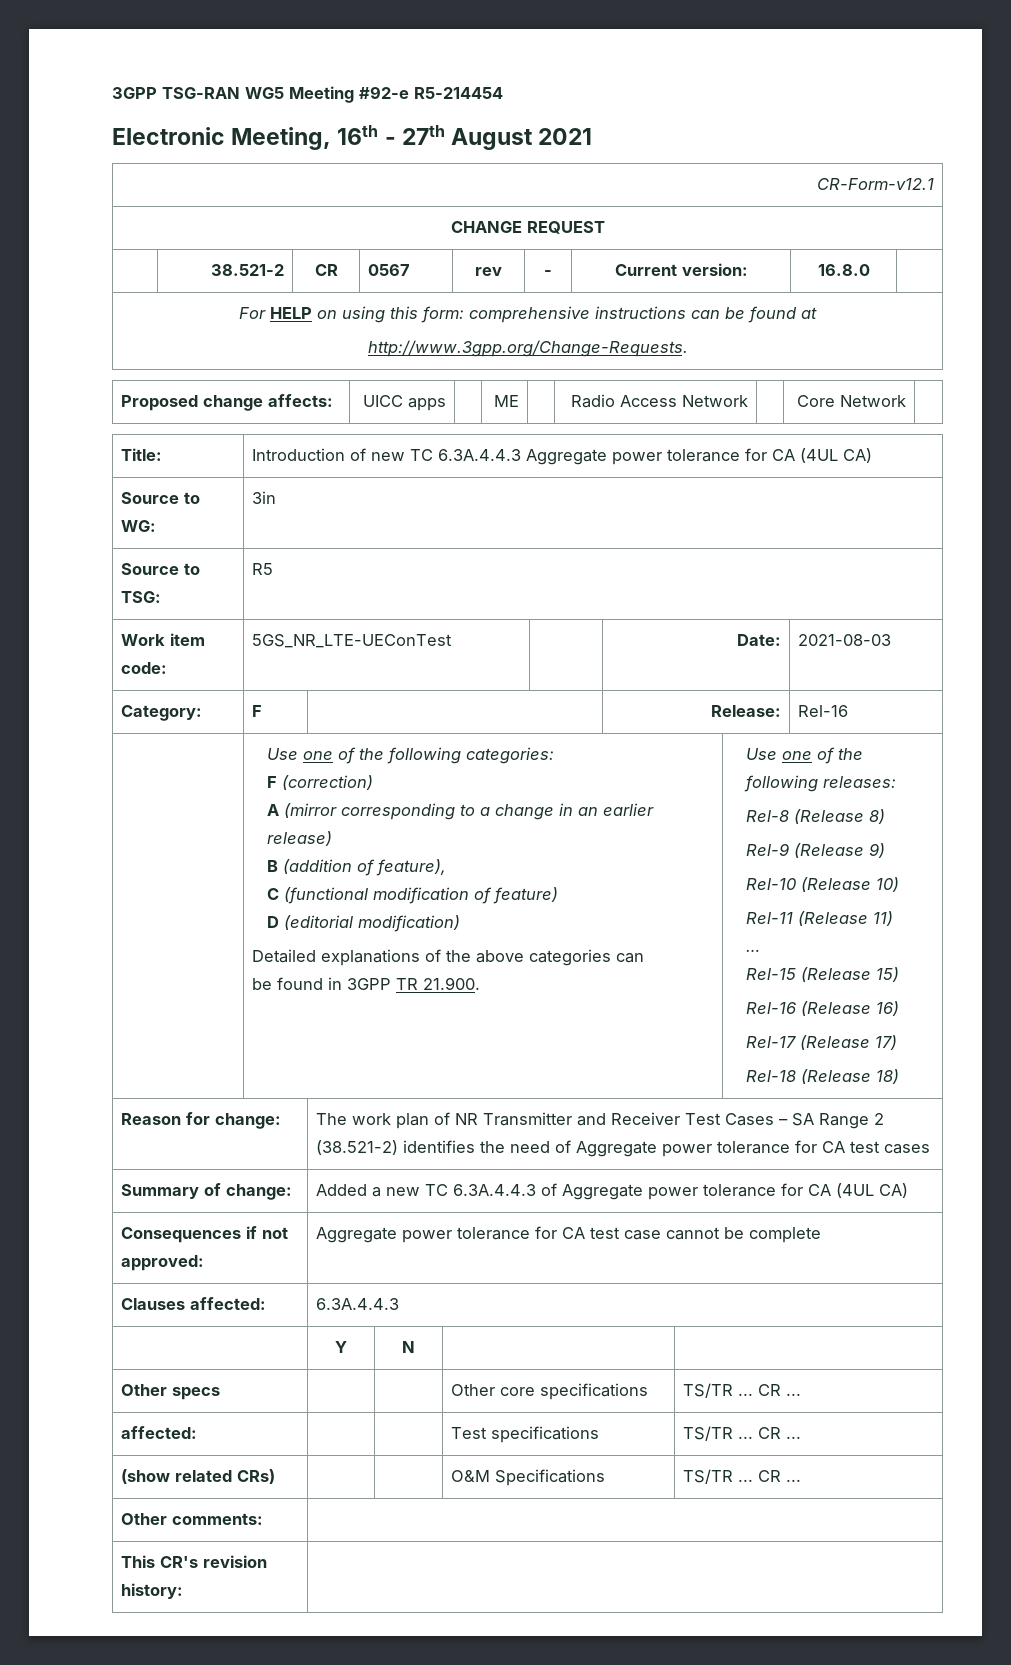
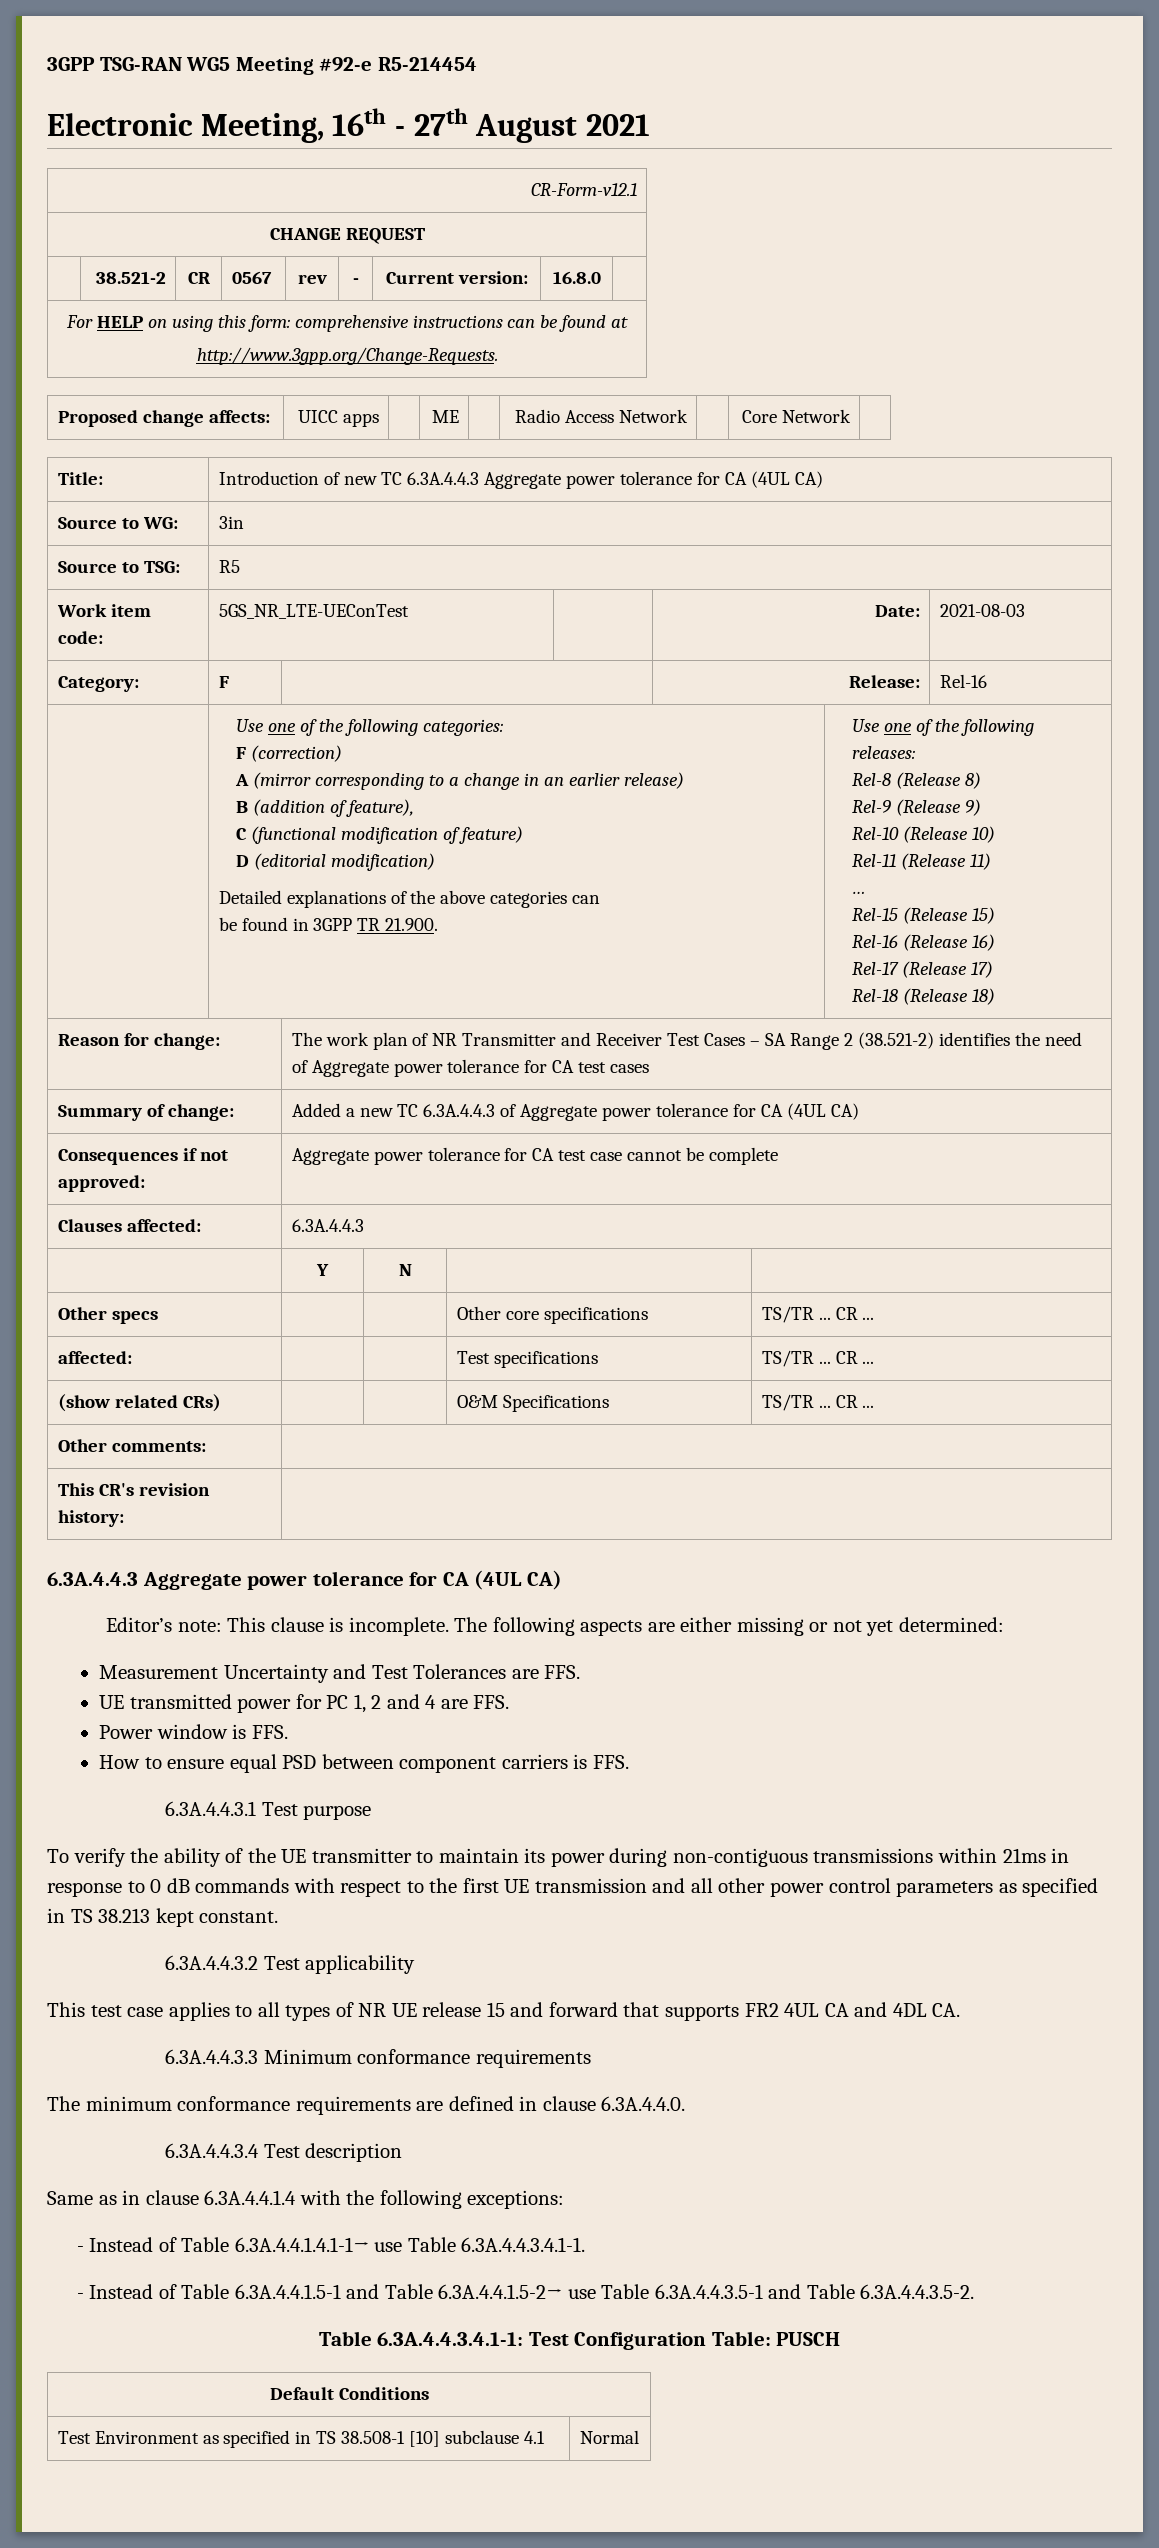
(184, 1591) none -> [47,1570,562,1590] [105,1617,1005,1636] [99,1664,581,1683] [99,1694,510,1713] [99,1724,288,1739] [99,1754,629,1773] [164,1801,372,1820] [47,1848,1070,1867] [47,1878,1099,1897] [47,1908,279,1927] [164,1955,416,1974] [47,2002,961,2021] [164,2049,591,2068] [47,2096,686,2115] [164,2143,403,2162] [47,2190,565,2209] [76,2237,586,2252] [76,2284,975,2299] [318,2331,841,2350] [269,2387,429,2400] [57,2430,546,2448] [579,2430,639,2444] // 6.3A.4.4.3 Aggregate power tolerance for CA (4UL CA) // Editor’s note: This clause is incomplete. The following aspects are either missing or not yet determined: // Measurement Uncertainty and Test Tolerances are FFS. // UE transmitted power for PC 1, 2 and 4 are FFS. // Power window is FFS. // How to ensure equal PSD between component carriers is FFS. // 6.3A.4.4.3.1 Test purpose // To verify the ability of the UE transmitter to maintain its power during non-contiguous transmissions within 21ms in response to 0 dB commands with respect to the first UE transmission and all other power control parameters as specified in TS 38.213 kept constant. // 6.3A.4.4.3.2 Test applicability // This test case applies to all types of NR UE release 15 and forward that supports FR2 4UL CA and 4DL CA. // 6.3A.4.4.3.3 Minimum conformance requirements // The minimum conformance requirements are defined in clause 6.3A.4.4.0. // 6.3A.4.4.3.4 Test description // Same as in clause 6.3A.4.4.1.4 with the following exceptions: // - Instead of Table 6.3A.4.4.1.4.1-1→ use Table 6.3A.4.4.3.4.1-1. // - Instead of Table 6.3A.4.4.1.5-1 and Table 6.3A.4.4.1.5-2→ use Table 6.3A.4.4.3.5-1 and Table 6.3A.4.4.3.5-2. // Table 6.3A.4.4.3.4.1-1: Test Configuration Table: PUSCH // Default Conditions // Test Environment as specified in TS 38.508-1 [10] subclause 4.1 | Normal

